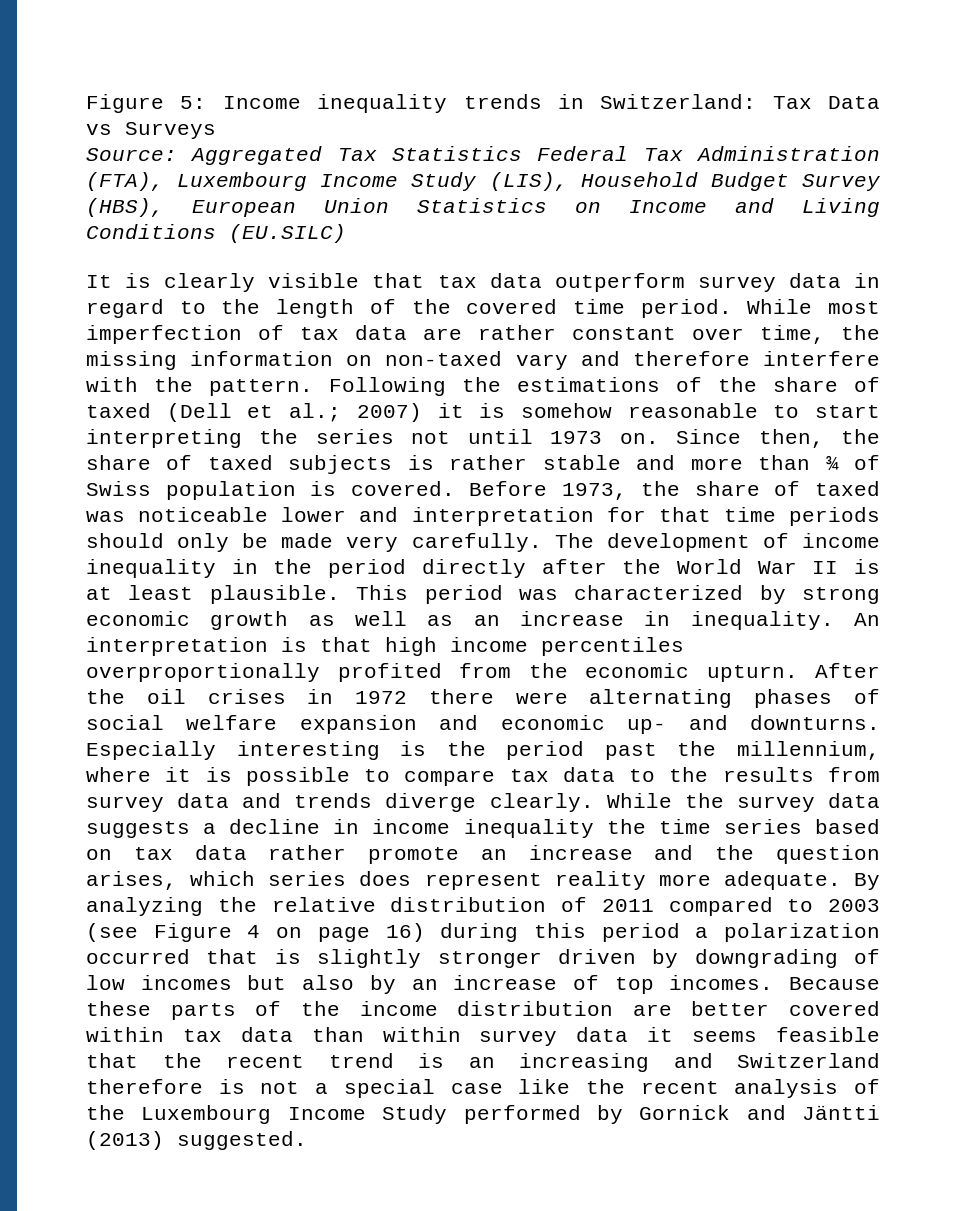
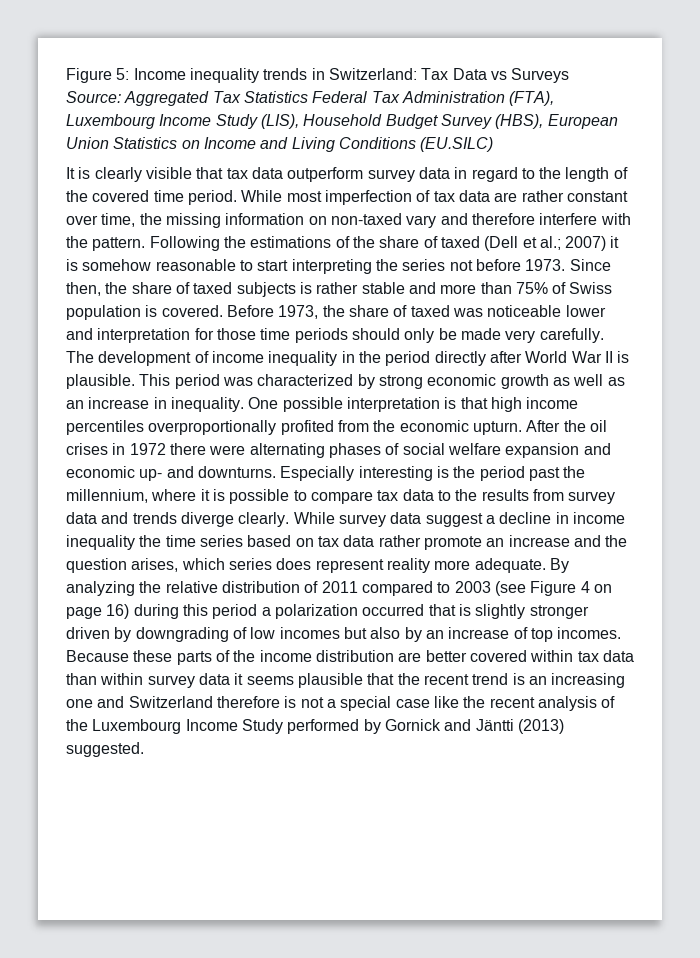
[467,429,659,444] until 1973 on. -> [475,259,566,271] before 1973.
[825,455,839,470] ¾ -> [515,282,548,294] 75%
[658,507,711,522] that -> [216,328,256,340] those
[622,559,662,574] the -> (522, 357) none
[86,585,194,600] at least -> (630, 357) none
[854,613,881,626] An -> [248,397,343,412] One possible
[684,793,880,812] [86,821,190,838] the survey data suggests -> [338,512,483,527] survey data suggest
[776,1027,881,1042] feasible -> [297,673,363,688] plausible
(649, 1062) none -> [66,699,93,708] one

